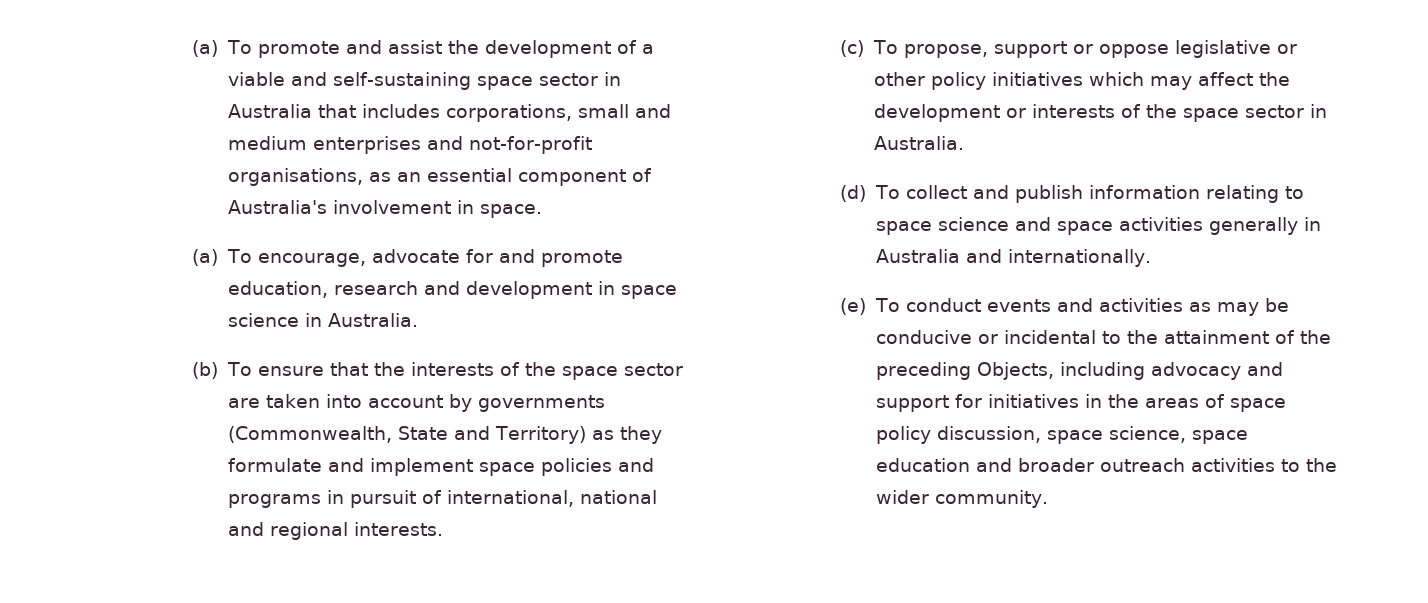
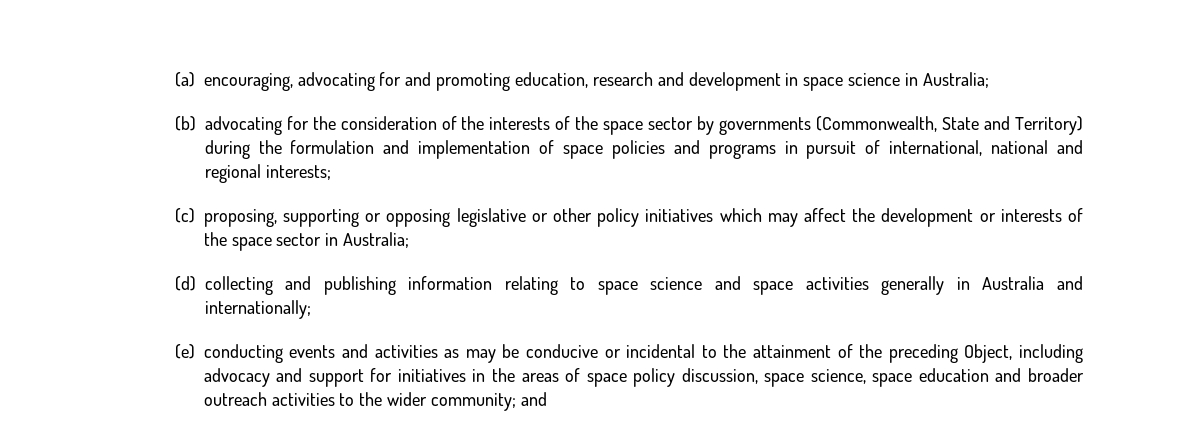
[192,40,654,58] [227,72,621,90] [227,104,671,122] [227,136,592,154] [227,168,652,186] [227,200,542,218] [192,249,460,267] (a) To promote and assist the development of a viable and self-sustaining space sector in Australia that includes corporations, small and medium enterprises and not-for-profit organisations, as an essential component of Australia's involvement in space. // (a) To encourage, advocate -> [174,72,375,91] (a) encouraging, advocating
[540,250,623,267] promote -> [436,73,511,91] promoting
[327,313,418,327] Australia. -> [922,72,989,88] Australia;
[226,362,368,376] To ensure that -> [204,116,457,135] advocating for the consideration of
[227,394,443,408] are taken into account -> (694, 123) none
[591,426,662,444] [227,458,473,476] as they formulate and implement -> [204,140,555,159] during the formulation and implementation of
[353,522,443,536] interests. -> [265,165,331,180] interests;
[873,40,1170,58] To propose, support or oppose -> [203,209,451,227] proposing, supporting or opposing
[874,136,965,150] Australia. -> [343,232,410,248] Australia;
[874,185,1083,203] To collect and publish -> [204,276,396,295] collecting and publishing
[1007,249,1151,267] internationally. -> [204,300,311,319] internationally;
[874,298,981,312] To conduct -> [203,344,283,363] conducting
[976,362,1054,380] Objects, -> [964,344,1013,363] Object,
[934,490,1048,508] community. -> [430,392,547,411] community; and

